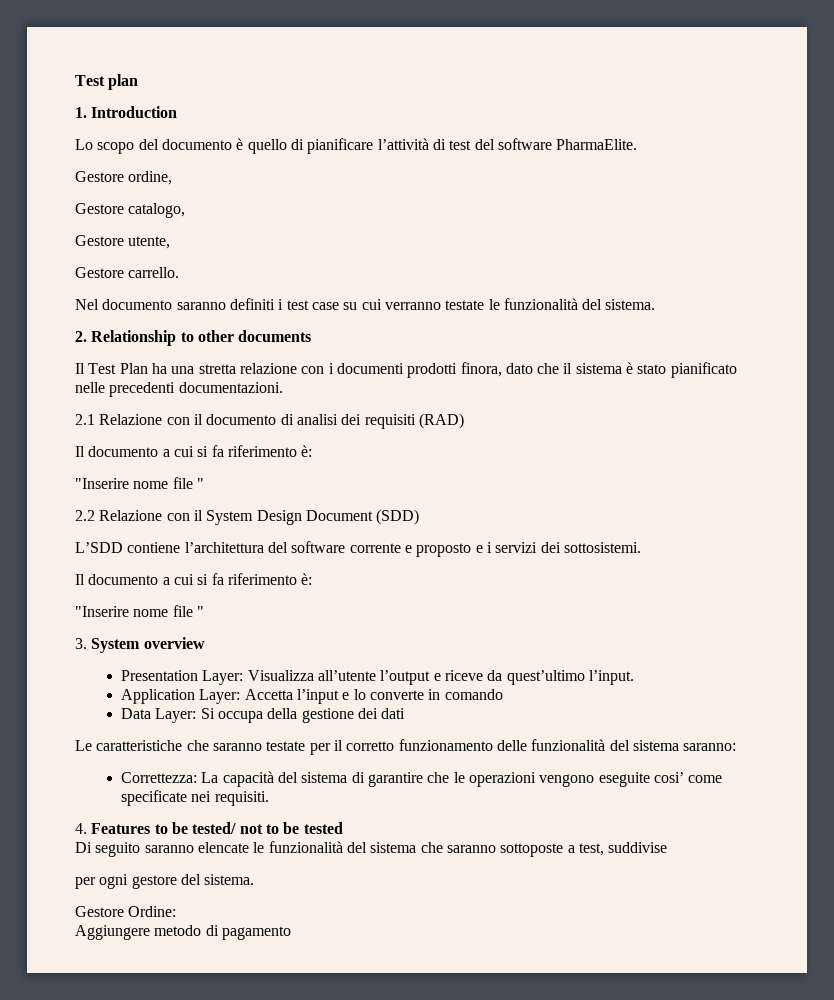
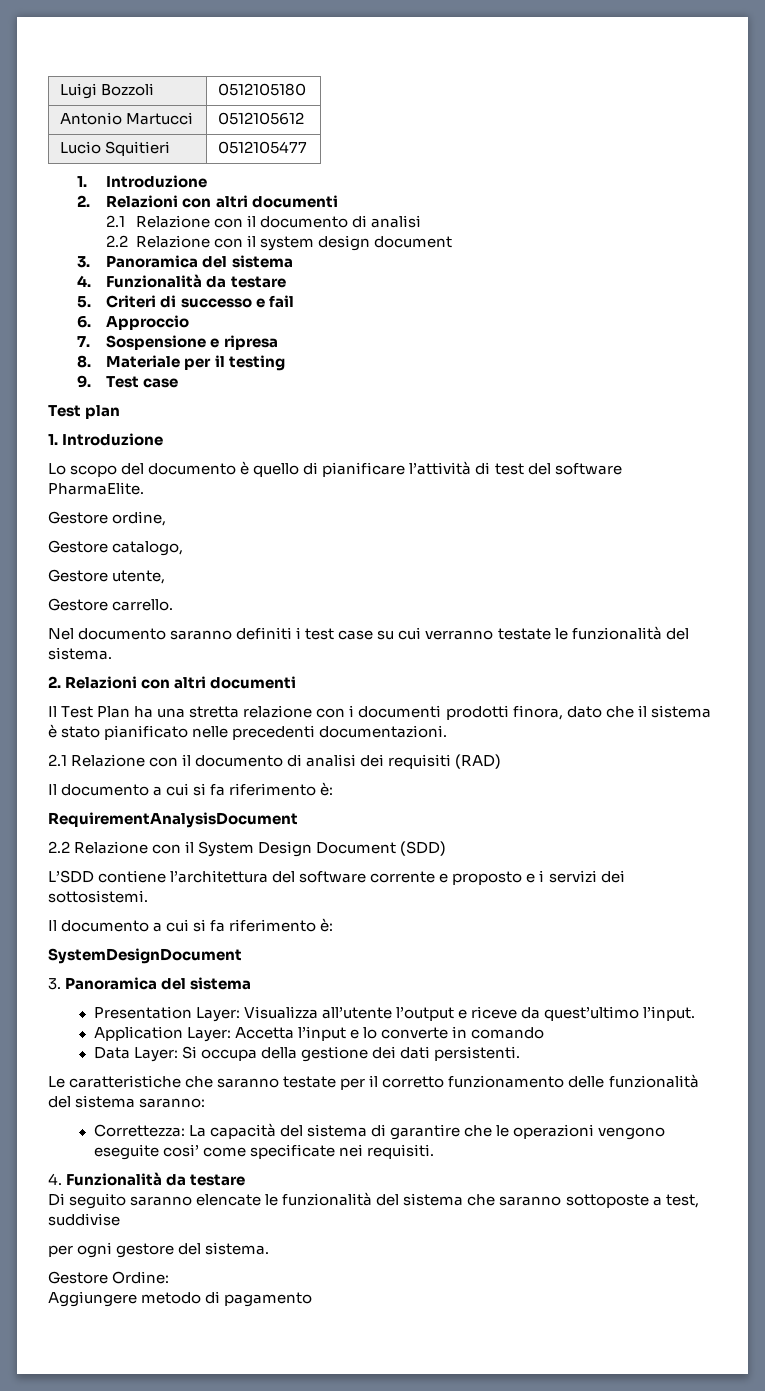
(75, 80) none -> [59,83,154,99] [217,83,306,96] [59,112,193,125] [217,112,304,125] [59,141,170,156] [217,141,307,154] [77,175,208,188] [77,195,338,208] [106,215,421,228] [106,235,453,251] [77,255,293,268] [77,274,286,288] [77,295,294,308] [77,315,190,330] [77,335,278,350] [77,355,285,371] [77,375,179,388] Luigi Bozzoli | 0512105180 // Antonio Martucci | 0512105612 // Lucio Squitieri | 0512105477 // 1. Introduzione // 2. Relazioni con altri documenti // 2.1 Relazione con il documento di analisi // 2.2 Relazione con il system design document // 3. Panoramica del sistema // 4. Funzionalità da testare // 5. Criteri di successo e fail // 6. Approccio // 7. Sospensione e ripresa // 8. Materiale per il testing // 9. Test case //
[91,106,178,118] Introduction -> [62,433,164,446] Introduzione
[91,330,312,346] Relationship to other documents -> [65,676,297,689] Relazioni con altri documenti
[75,477,204,489] "Inserire nome file " -> [48,812,298,828] RequirementAnalysisDocument
[75,605,204,617] [75,637,205,653] "Inserire nome file " // 3. System overview -> [48,948,242,964] [48,977,252,990] SystemDesignDocument // 3. Panoramica del sistema
(406, 713) none -> [434,1046,521,1061] persistenti.
[91,822,343,834] Features to be tested/ not to be tested -> [66,1172,246,1186] Funzionalità da testare

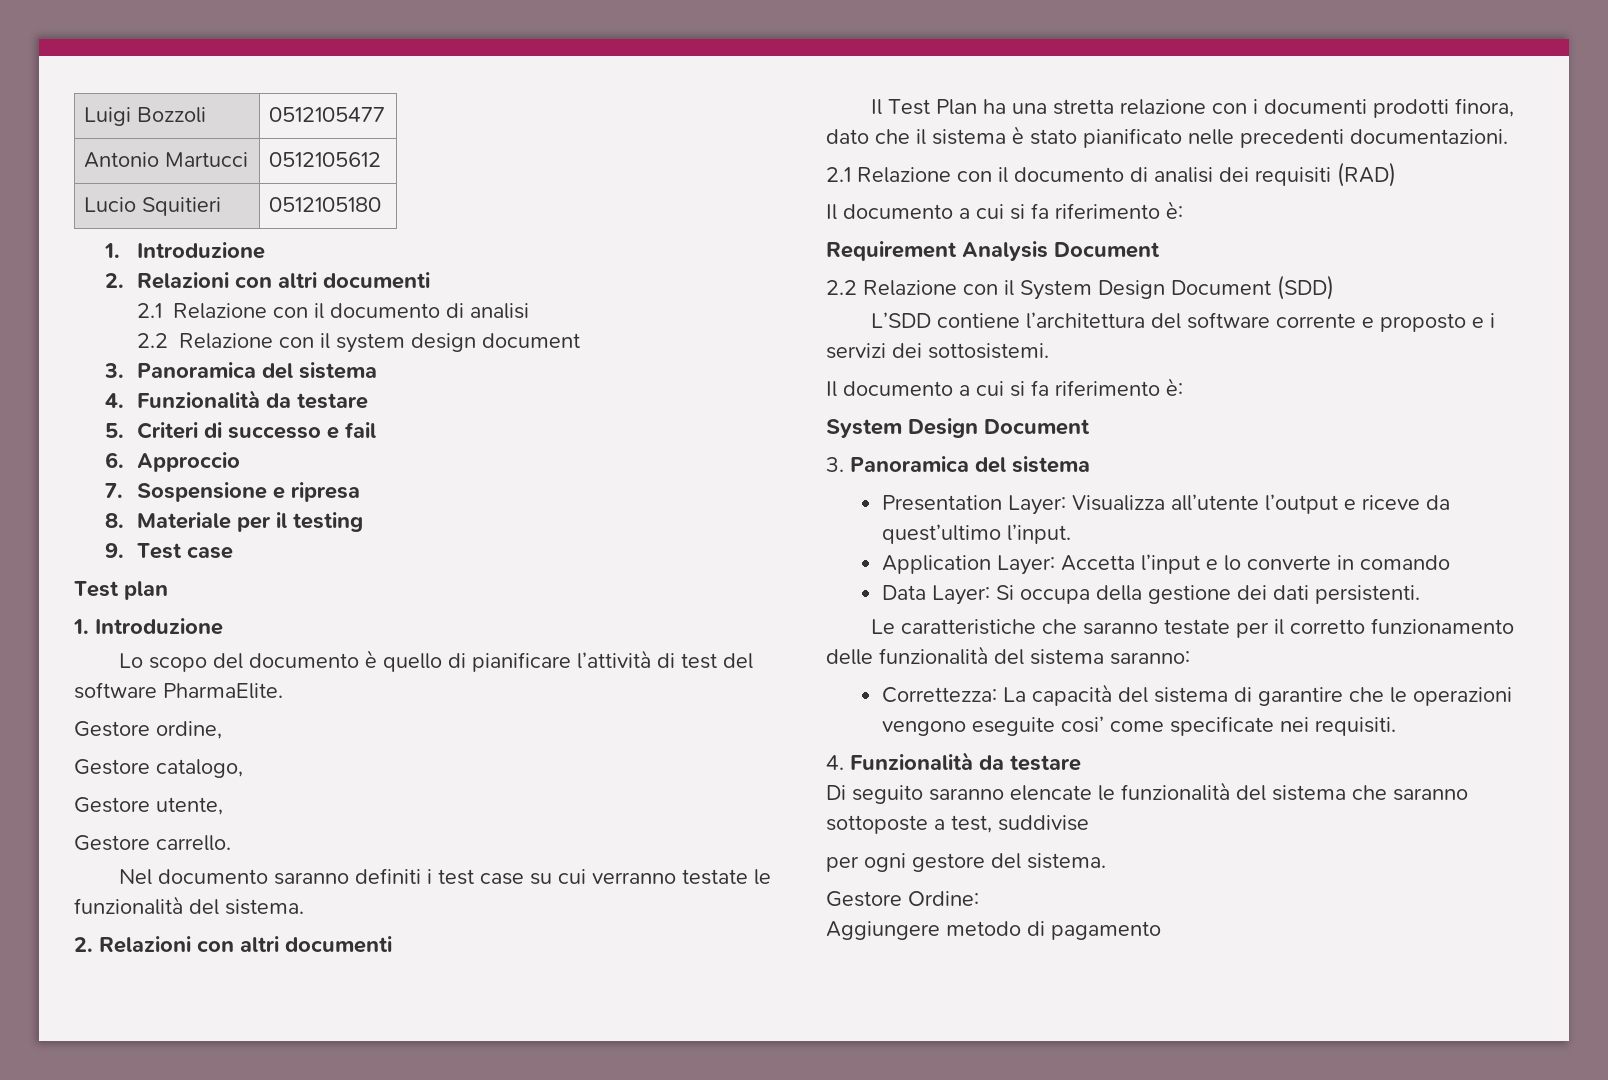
[217,83,306,96] 0512105180 -> [268,107,385,122] 0512105477
[217,141,307,154] 0512105477 -> [268,197,381,212] 0512105180
[48,812,298,828] RequirementAnalysisDocument -> [826,241,1160,261] Requirement Analysis Document
[48,948,242,964] SystemDesignDocument -> [826,418,1090,438] System Design Document

